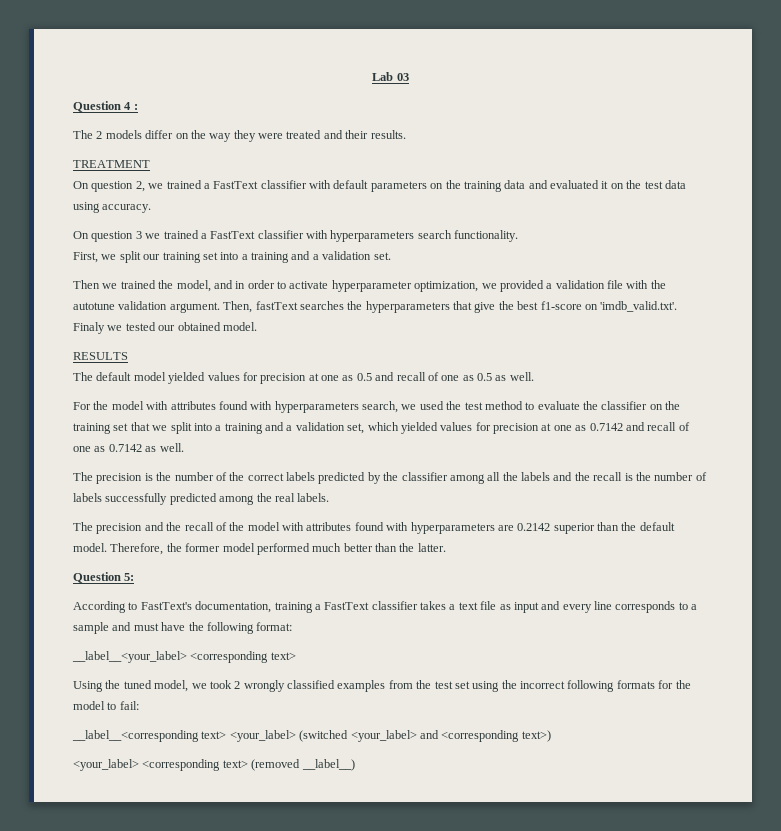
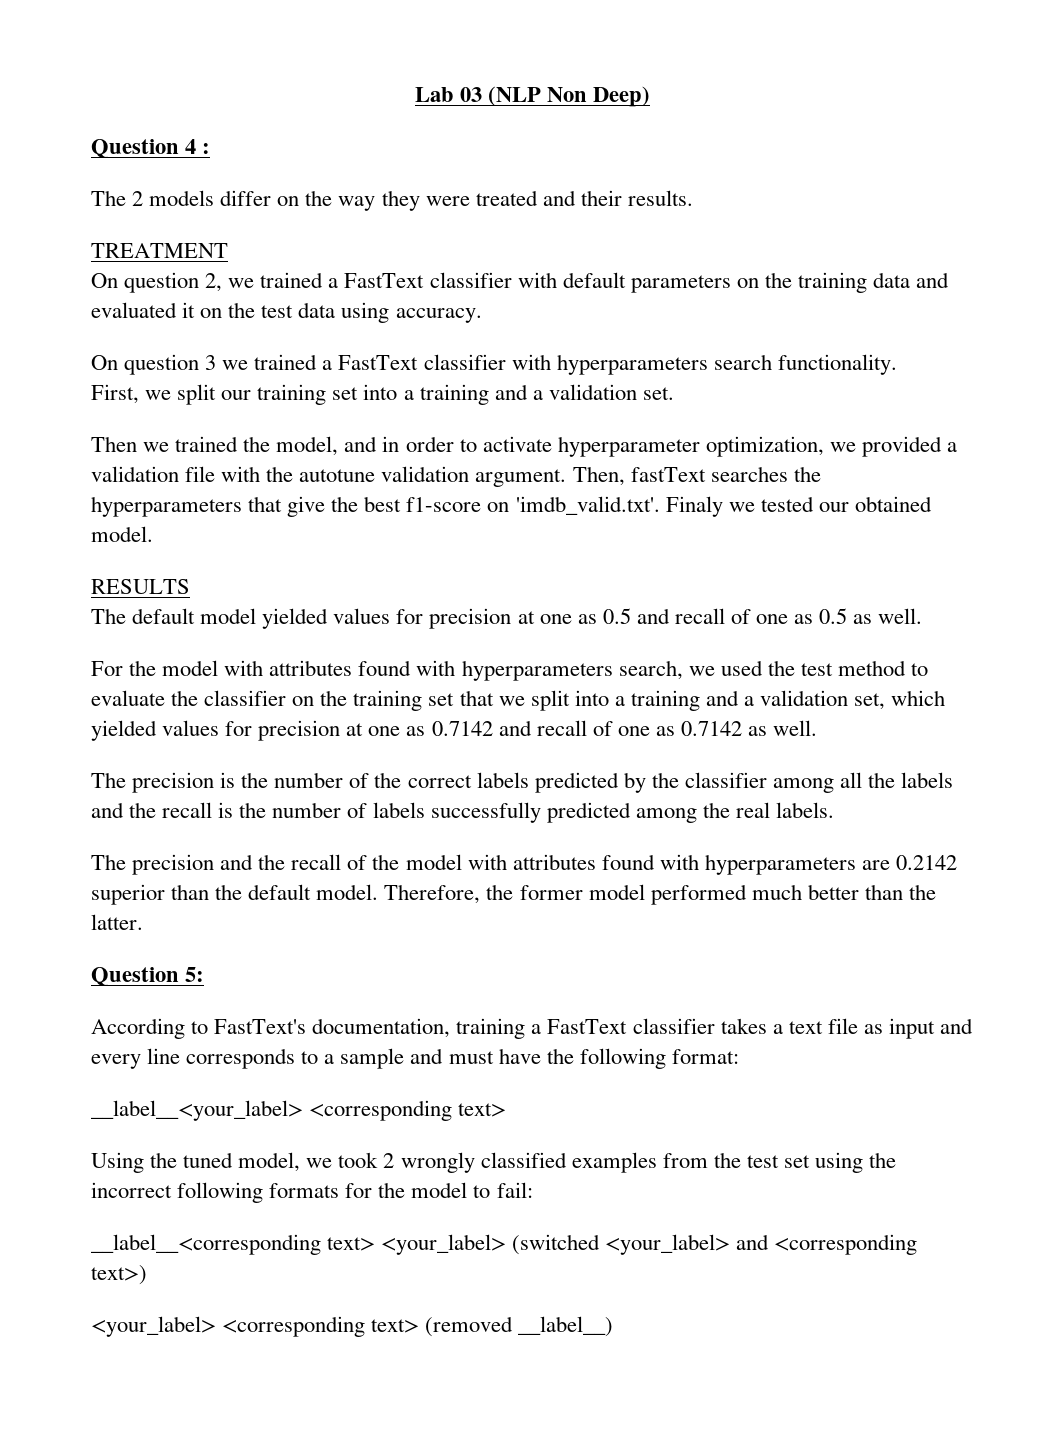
(409, 77) none -> [488,86,651,107] (NLP Non Deep)

